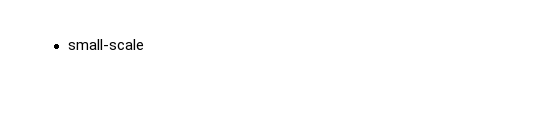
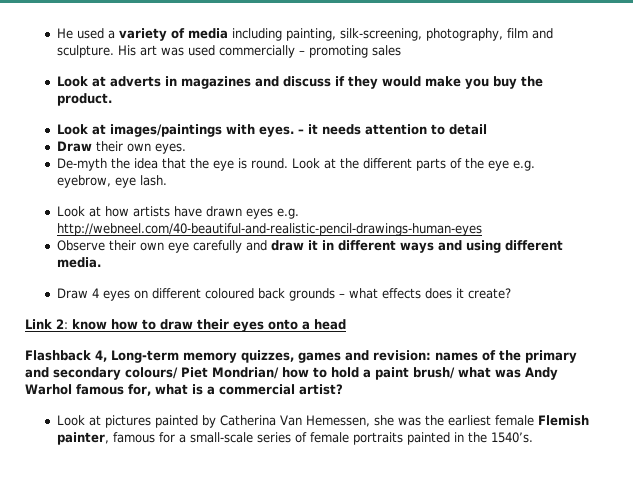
[67,39,144,50] small-scale -> [57,28,554,41] [57,45,402,58] [57,76,544,89] [57,93,113,106] [57,124,488,137] [57,141,187,154] [57,158,536,171] [57,175,168,188] [57,206,300,219] [57,223,483,236] [57,240,564,253] [57,257,102,268] [57,288,512,301] [25,319,346,332] [25,350,577,363] [25,367,558,380] [25,384,343,396] [57,415,590,428] [57,432,534,445] He used a variety of media including painting, silk-screening, photography, film and sculpture. His art was used commercially – promoting sales // Look at adverts in magazines and discuss if they would make you buy the product. // Look at images/paintings with eyes. – it needs attention to detail // Draw their own eyes. // De-myth the idea that the eye is round. Look at the different parts of the eye e.g. eyebrow, eye lash. // Look at how artists have drawn eyes e.g. http://webneel.com/40-beautiful-and-realistic-pencil-drawings-human-eyes // Observe their own eye carefully and draw it in different ways and using different media. // Draw 4 eyes on different coloured back grounds – what effects does it create? // Link 2: know how to draw their eyes onto a head // Flashback 4, Long-term memory quizzes, games and revision: names of the primary and secondary colours/ Piet Mondrian/ how to hold a paint brush/ what was Andy Warhol famous for, what is a commercial artist? // Look at pictures painted by Catherina Van Hemessen, she was the earliest female Flemish painter, famous for a small-scale series of female portraits painted in the 1540’s.

